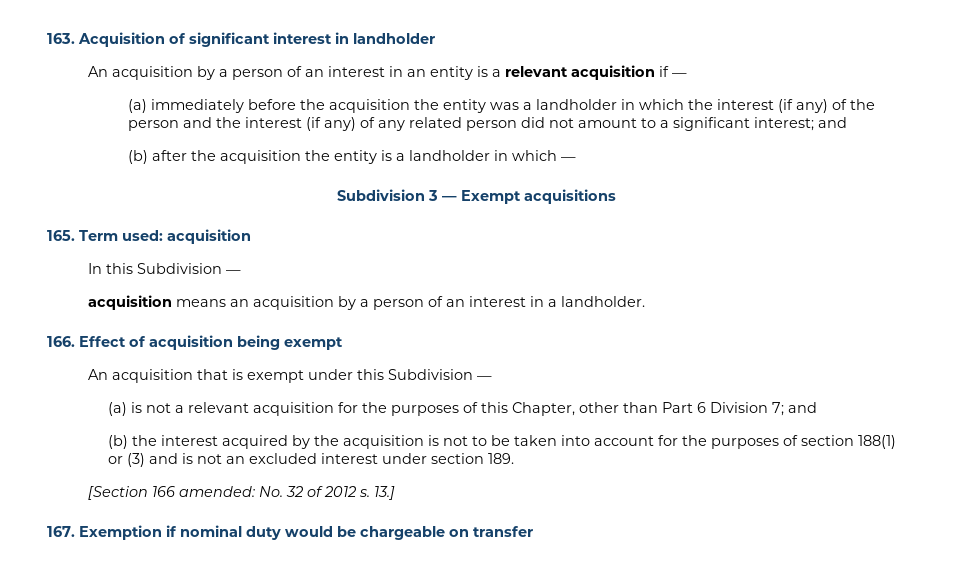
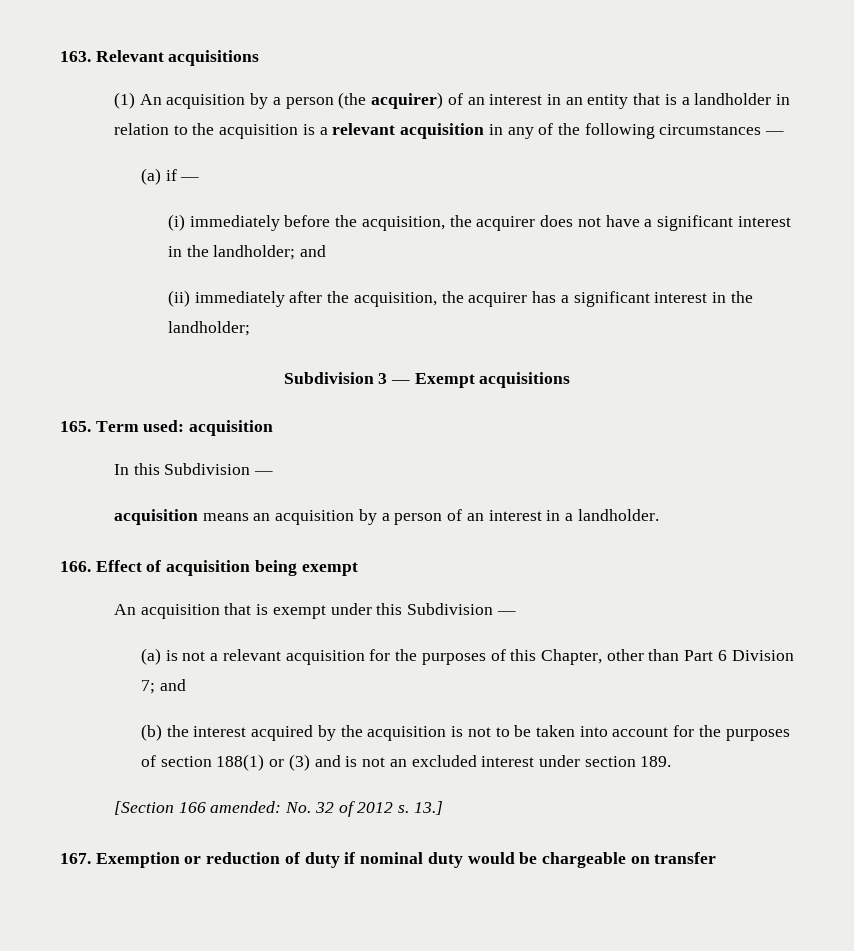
[78,32,435,47] Acquisition of significant interest in landholder // -> [95,50,260,66] [113,92,135,109] Relevant acquisitions // (1)
(283, 74) none -> [338,92,444,109] (the acquirer)
[476,65,655,80] is a relevant acquisition -> [633,93,791,105] [113,123,785,139] [140,168,161,185] that is a landholder in relation to the acquisition is a relevant acquisition in any of the following circumstances — // (a)
[128,99,148,113] (a) -> [167,214,185,231] (i)
[329,99,876,113] [128,117,848,131] [128,150,577,164] acquisition the entity was a landholder in which the interest (if any) of the person and the interest (if any) of any related person did not amount to a significant interest; and // (b) after the acquisition the entity is a landholder in which — -> [361,215,791,231] [167,245,327,260] [167,290,753,307] [167,321,250,336] acquisition, the acquirer does not have a significant interest in the landholder; and // (ii) immediately after the acquisition, the acquirer has a significant interest in the landholder;
(162, 532) none -> [184,852,340,868] or reduction of duty

